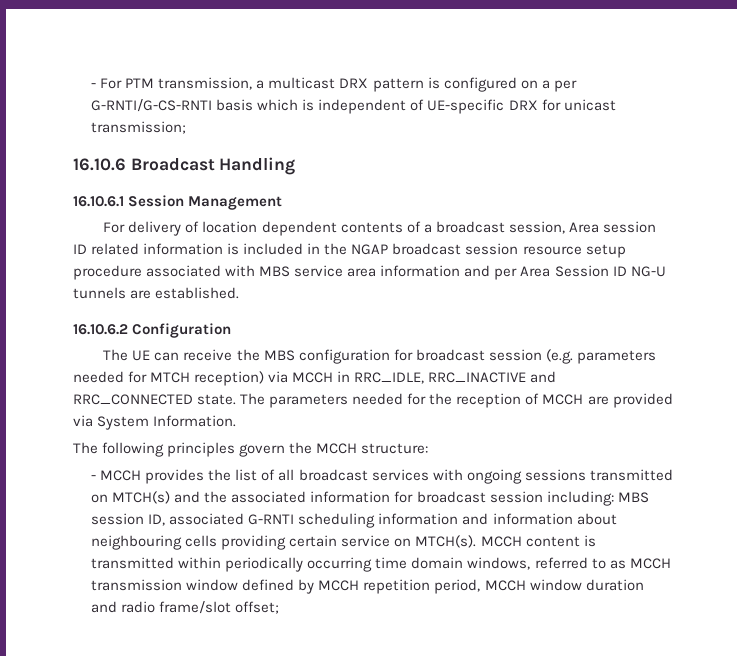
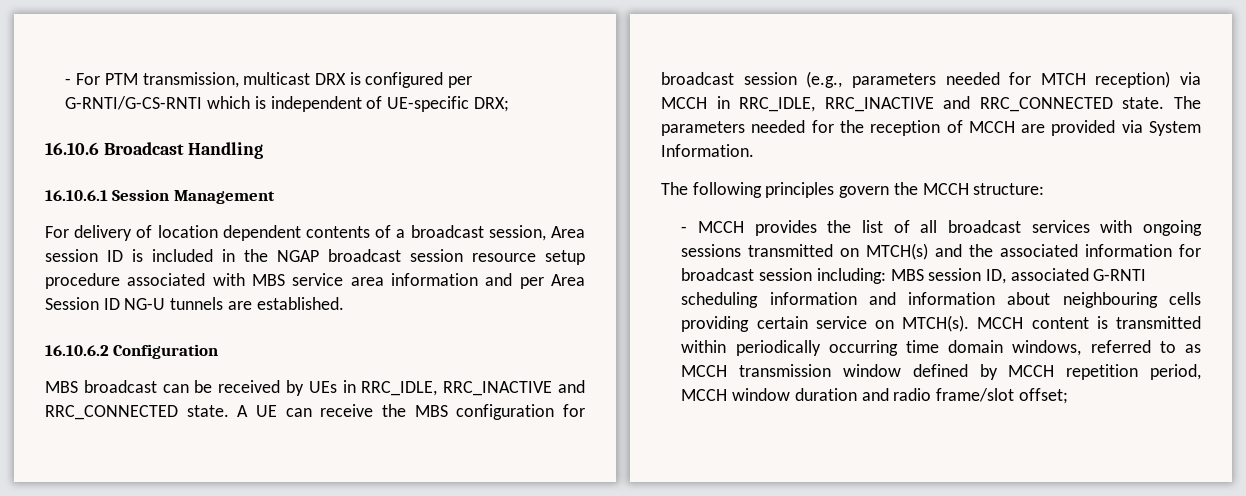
[256,80,265,89] a -> (239, 80) none
[372,78,424,92] pattern -> (346, 79) none
[520,80,550,89] on a -> (444, 80) none
[216,99,254,111] basis -> (203, 103) none
[508,99,616,111] [91,121,187,134] DRX for unicast transmission; -> [473,97,509,112] DRX;
[91,243,224,255] related information -> (123, 256) none
[103,349,129,361] The -> [45,380,585,396] [45,405,249,420] MBS broadcast can be received by UEs in RRC_IDLE, RRC_INACTIVE and RRC_CONNECTED state. A
[545,349,573,364] (e.g. -> [806,71,843,88] (e.g.,

